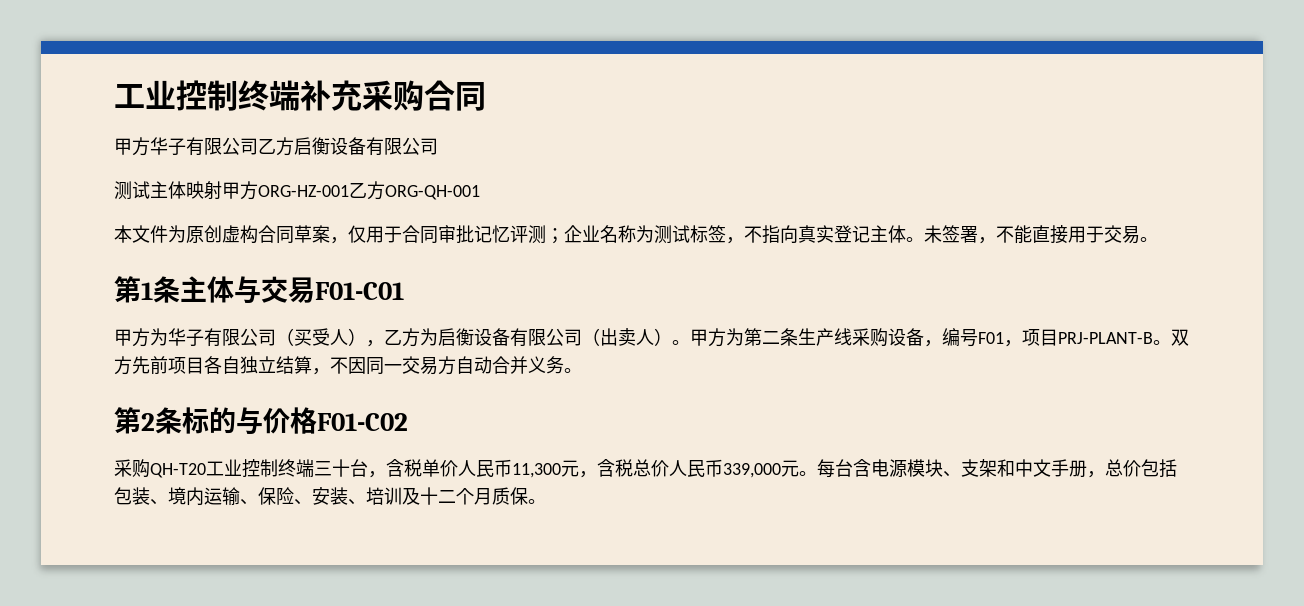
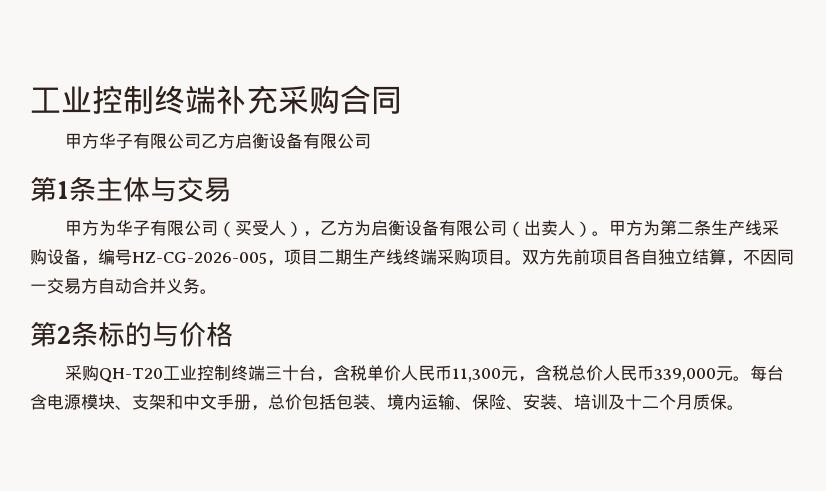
[114,181,480,200] [114,225,1158,244] // 测试主体映射甲方ORG-HZ-001乙方ORG-QH-001 // 本文件为原创虚构合同草案，仅用于合同审批记忆评测；企业名称为测试标签，不指向真实登记主体。未签署，不能直接用于交易。 -> (372, 141) none
[315,282,404,300] F01-C01 -> (231, 189) none
[978,329,1153,347] F01，项目PRJ-PLANT-B -> [132,249,505,266] HZ-CG-2026-005，项目二期生产线终端采购项目
[317,413,408,431] F01-C02 -> (233, 334) none

